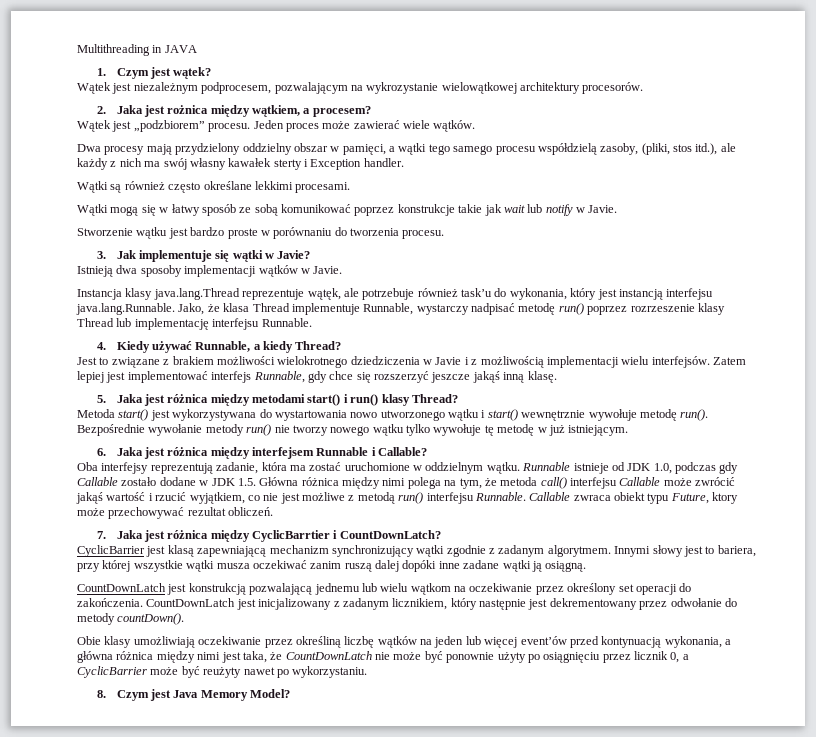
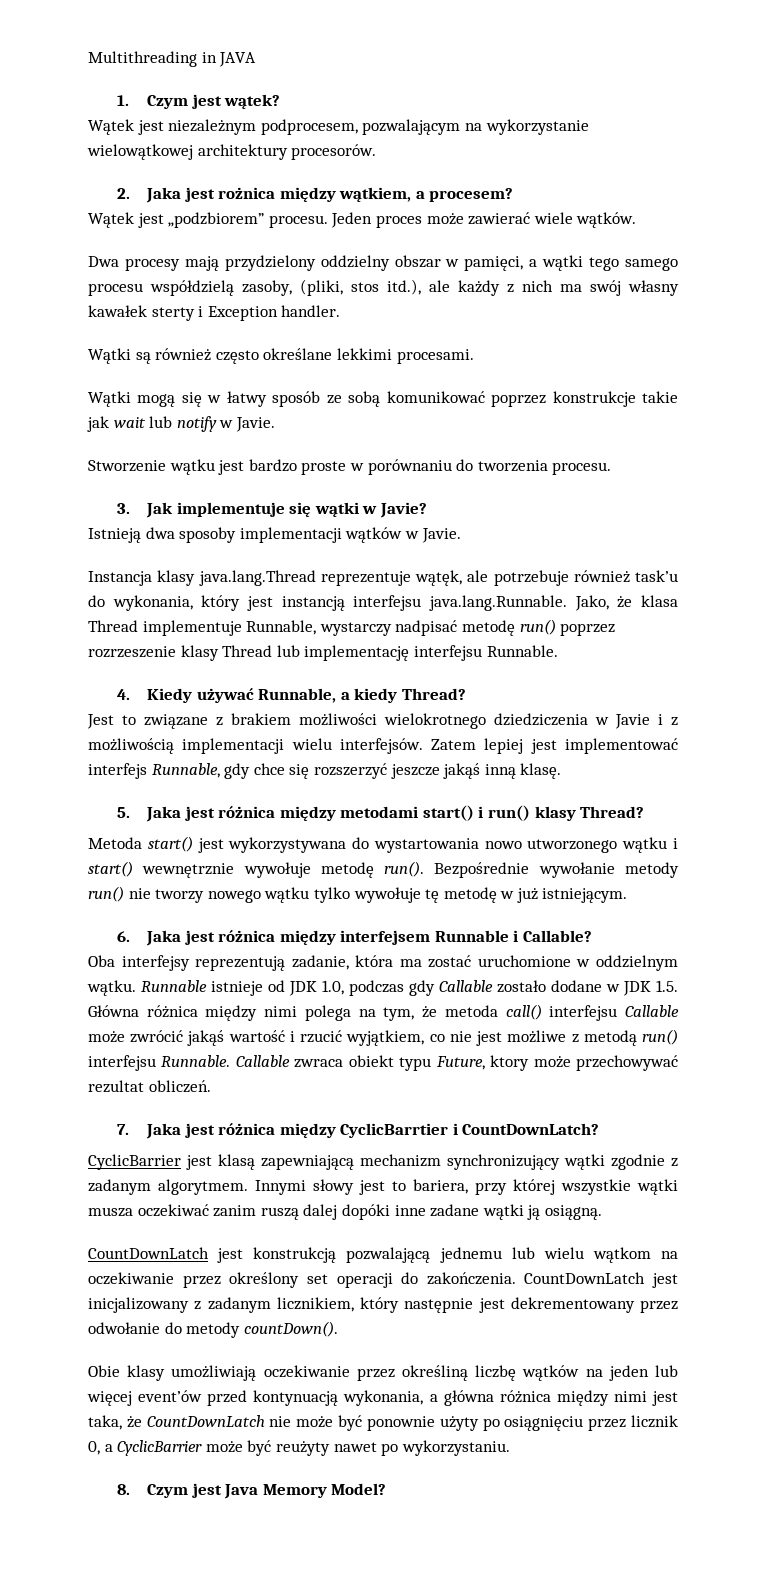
[366,82,439,94] wykrozystanie -> [485,119,589,135] wykorzystanie

